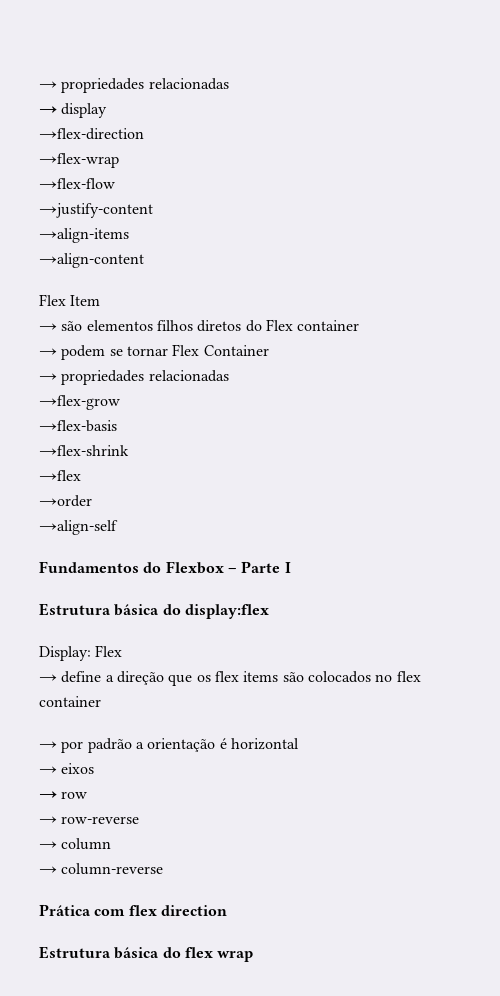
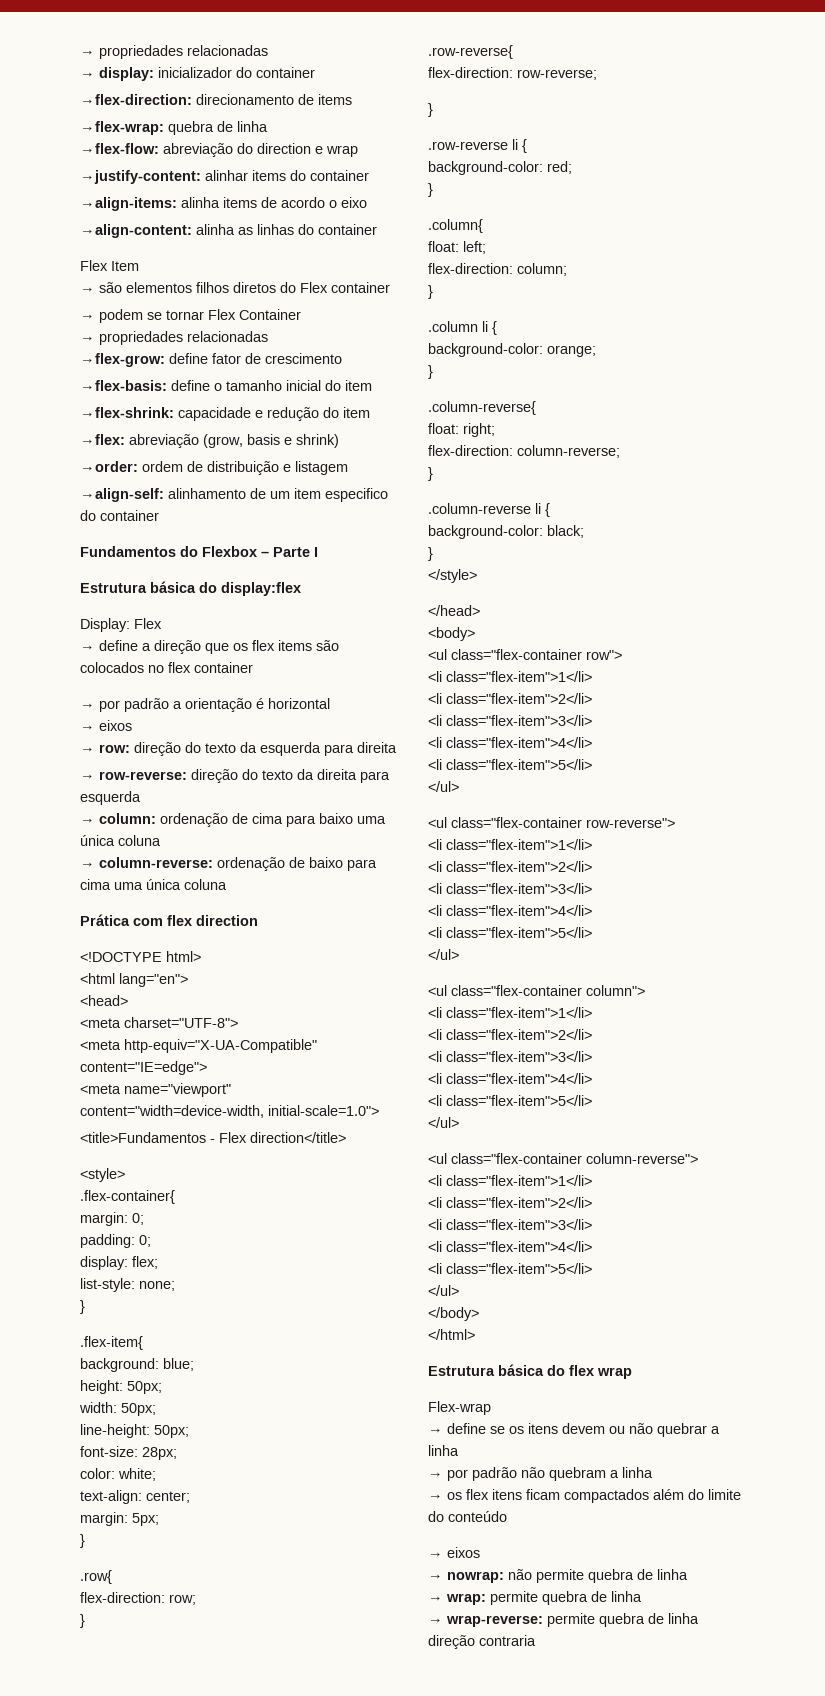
[61,103,108,118] [39,128,144,140] [39,153,119,168] [39,178,115,189] [39,203,153,218] [39,228,129,243] [39,253,144,268] display // →flex-direction // →flex-wrap // →flex-flow // →justify-content // →align-items // →align-content -> [99,67,315,81] [80,94,352,105] [80,121,268,135] [80,143,358,157] [80,170,369,184] [80,197,367,211] [80,224,377,238] display: inicializador do container // →flex-direction: direcionamento de items // →flex-wrap: quebra de linha // →flex-flow: abreviação do direction e wrap // →justify-content: alinhar items do container // →align-items: alinha items de acordo o eixo // →align-content: alinha as linhas do container
[39,395,120,410] [39,420,117,432] [39,445,129,456] [39,470,81,481] [39,495,92,507] [39,520,118,535] →flex-grow // →flex-basis // →flex-shrink // →flex // →order // →align-self -> [80,353,342,367] [80,380,372,391] [80,407,370,421] [80,434,339,448] [80,461,348,475] [80,488,388,502] [80,510,159,521] →flex-grow: define fator de crescimento // →flex-basis: define o tamanho inicial do item // →flex-shrink: capacidade e redução do item // →flex: abreviação (grow, basis e shrink) // →order: ordem de distribuição e listagem // →align-self: alinhamento de um item especifico do container
[61,791,88,799] [39,816,140,824] [39,838,112,850] [39,863,164,875] [39,904,227,916] row // → row-reverse // → column // → column-reverse // Prática com flex direction -> [99,742,397,756] [80,769,390,783] [80,791,141,805] [80,813,386,827] [80,835,161,846] [80,857,377,871] [80,879,227,890] [80,914,258,926] [80,951,201,962] [80,973,188,987] [80,995,128,1006] [80,1017,238,1028] [80,1039,317,1053] [80,1061,207,1075] [80,1083,231,1097] [80,1105,379,1118] [80,1132,346,1143] [80,1168,125,1182] [80,1190,175,1204] [80,1212,144,1226] [80,1234,151,1248] [80,1256,158,1270] [80,1278,175,1292] [80,1300,85,1314] [80,1336,143,1350] [80,1358,194,1372] [80,1380,162,1394] [79,1402,156,1416] [80,1424,189,1438] [80,1446,177,1460] [80,1468,156,1481] [80,1490,190,1504] [80,1512,159,1526] [80,1534,85,1548] [80,1570,112,1584] [80,1592,196,1605] [80,1614,85,1628] [428,45,513,59] [428,67,597,80] [428,103,433,117] [428,139,527,153] [428,161,572,175] [428,183,433,197] [428,219,483,233] [428,241,486,254] [428,263,567,276] [428,285,433,299] [428,321,497,335] [428,343,596,357] [428,365,433,379] [428,401,536,415] [428,423,495,437] [428,445,620,458] [428,467,433,481] [428,503,550,517] [428,525,584,539] [428,547,433,561] [428,569,477,583] [428,605,480,616] [428,627,475,641] [428,649,622,660] [428,671,592,682] [428,693,592,704] [428,715,592,726] [428,737,592,748] [428,759,592,770] [428,781,459,792] [428,817,675,828] [428,839,592,850] [428,861,592,872] [428,883,592,894] [428,905,592,916] [428,927,592,938] [428,949,459,960] [428,985,645,996] [428,1007,592,1018] [428,1029,592,1040] [428,1051,592,1062] [428,1073,592,1084] [428,1095,592,1106] [428,1117,459,1128] [428,1153,698,1164] [428,1175,592,1186] [428,1197,592,1208] [428,1219,592,1230] [428,1241,592,1252] [428,1263,592,1274] [428,1285,459,1296] [428,1307,479,1321] [428,1329,475,1340] row: direção do texto da esquerda para direita // → row-reverse: direção do texto da direita para esquerda // → column: ordenação de cima para baixo uma única coluna // → column-reverse: ordenação de baixo para cima uma única coluna // Prática com flex direction // <!DOCTYPE html> // <html lang="en"> // <head> // <meta charset="UTF-8"> // <meta http-equiv="X-UA-Compatible" content="IE=edge"> // <meta name="viewport" content="width=device-width, initial-scale=1.0"> // <title>Fundamentos - Flex direction</title> // <style> // .flex-container{ // margin: 0; // padding: 0; // display: flex; // list-style: none; // } // .flex-item{ // background: blue; // height: 50px; // width: 50px; // line-height: 50px; // font-size: 28px; // color: white; // text-align: center; // margin: 5px; // } // .row{ // flex-direction: row; // } // .row-reverse{ // flex-direction: row-reverse; // } // .row-reverse li { // background-color: red; // } // .column{ // float: left; // flex-direction: column; // } // .column li { // background-color: orange; // } // .column-reverse{ // float: right; // flex-direction: column-reverse; // } // .column-reverse li { // background-color: black; // } // </style> // </head> // <body> // <ul class="flex-container row"> // <li class="flex-item">1</li> // <li class="flex-item">2</li> // <li class="flex-item">3</li> // <li class="flex-item">4</li> // <li class="flex-item">5</li> // </ul> // <ul class="flex-container row-reverse"> // <li class="flex-item">1</li> // <li class="flex-item">2</li> // <li class="flex-item">3</li> // <li class="flex-item">4</li> // <li class="flex-item">5</li> // </ul> // <ul class="flex-container column"> // <li class="flex-item">1</li> // <li class="flex-item">2</li> // <li class="flex-item">3</li> // <li class="flex-item">4</li> // <li class="flex-item">5</li> // </ul> // <ul class="flex-container column-reverse"> // <li class="flex-item">1</li> // <li class="flex-item">2</li> // <li class="flex-item">3</li> // <li class="flex-item">4</li> // <li class="flex-item">5</li> // </ul> // </body> // </html>
(254, 956) none -> [428,1401,491,1415] [428,1423,720,1437] [428,1445,459,1456] [428,1467,653,1481] [428,1489,741,1503] [428,1511,507,1522] [428,1547,480,1558] [428,1569,688,1583] [428,1591,642,1605] [428,1613,699,1627] [428,1635,536,1649] // Flex-wrap // → define se os itens devem ou não quebrar a linha // → por padrão não quebram a linha // → os flex itens ficam compactados além do limite do conteúdo // → eixos // → nowrap: não permite quebra de linha // → wrap: permite quebra de linha // → wrap-reverse: permite quebra de linha direção contraria

